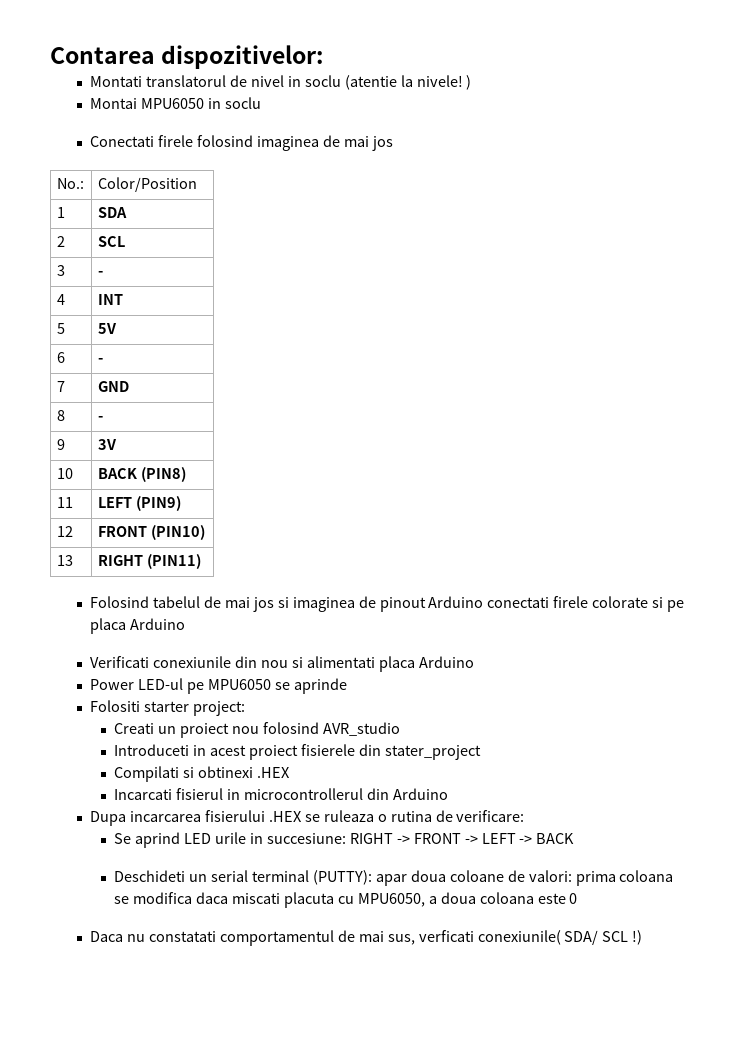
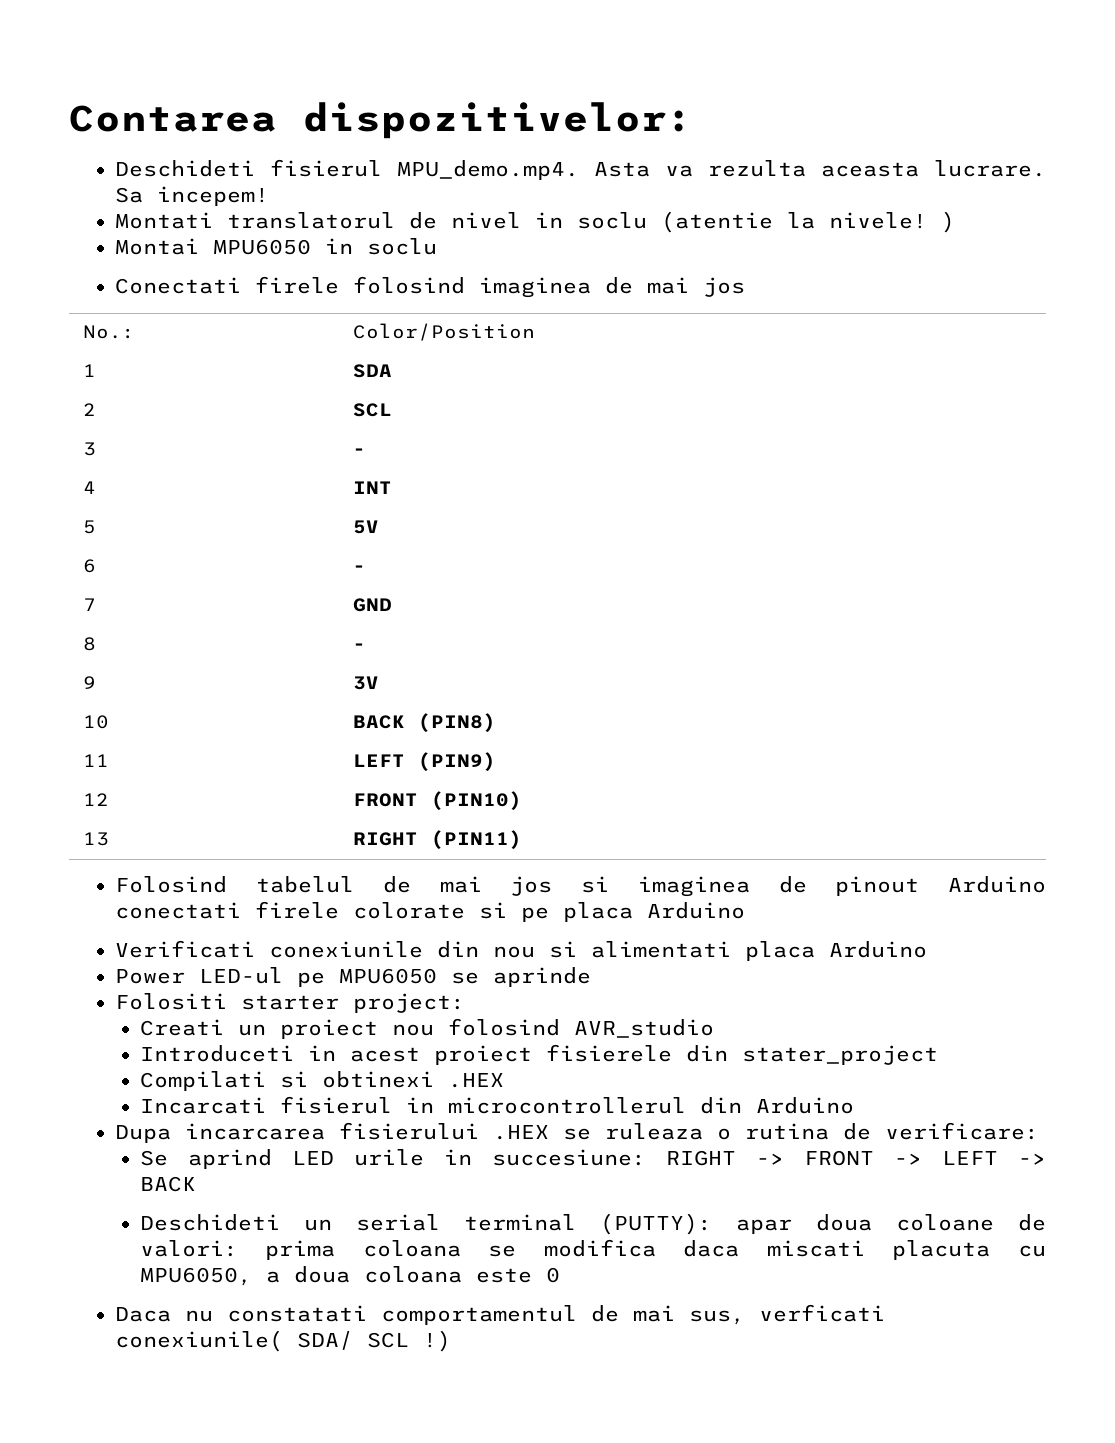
(324, 57) none -> [115,159,1046,180] [115,186,270,206] // Deschideti fisierul MPU_demo.mp4. Asta va rezulta aceasta lucrare. Sa incepem!

